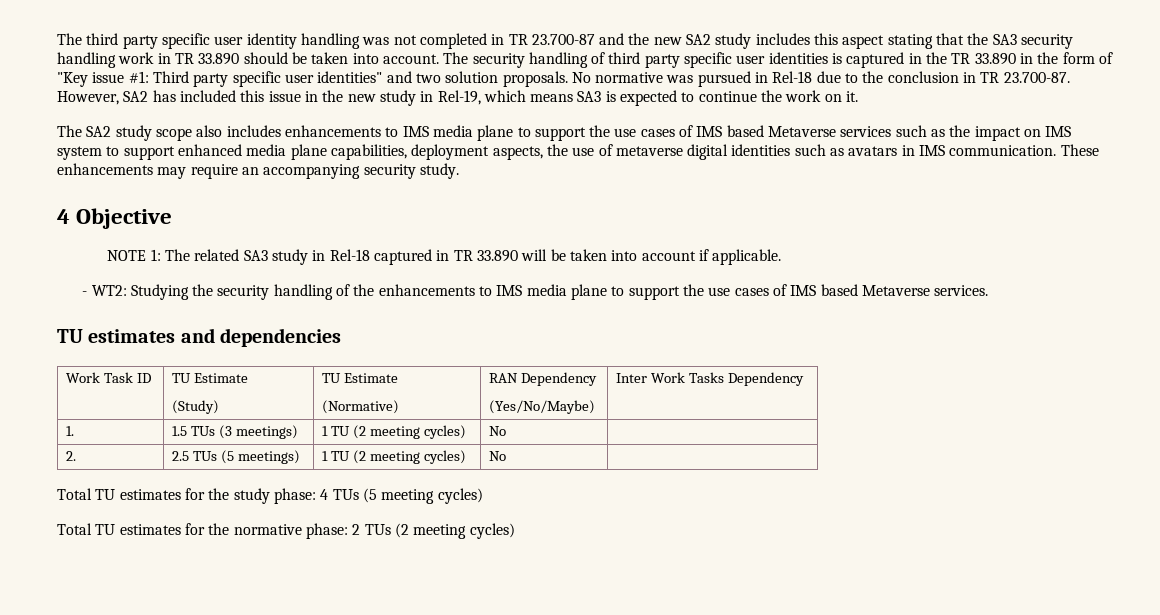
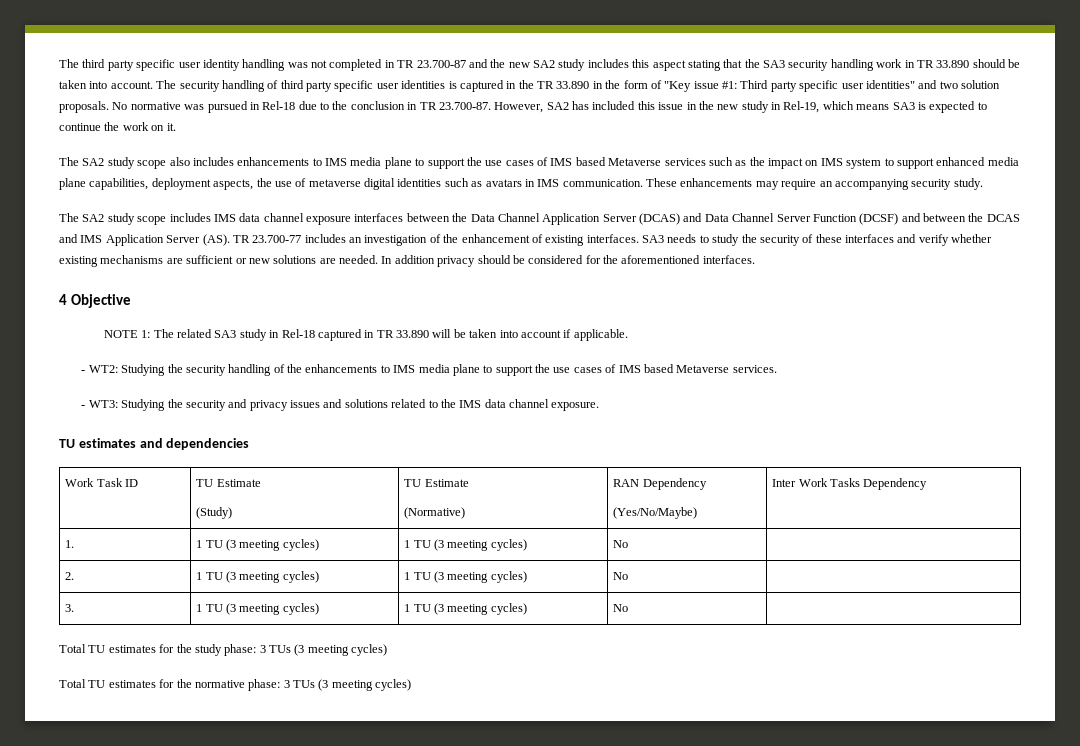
(459, 171) none -> [59,213,1020,225] [59,234,993,246] [59,255,755,267] // The SA2 study scope includes IMS data channel exposure interfaces between the Data Channel Application Server (DCAS) and Data Channel Server Function (DCSF) and between the DCAS and IMS Application Server (AS). TR 23.700-77 includes an investigation of the enhancement of existing interfaces. SA3 needs to study the security of these interfaces and verify whether existing mechanisms are sufficient or new solutions are needed. In addition privacy should be considered for the aforementioned interfaces.
(989, 290) none -> [81,399,600,411] // - WT3: Studying the security and privacy issues and solutions related to the IMS data channel exposure.
[172,425,298,439] [322,425,366,439] 1.5 TUs (3 meetings) | 1 TU (2 -> [196,539,319,551] [404,539,444,551] 1 TU (3 meeting cycles) | 1 TU (3
[172,450,300,464] [322,450,366,464] 2.5 TUs (5 meetings) | 1 TU (2 -> [196,571,319,583] [404,571,527,583] [613,572,629,580] [65,604,75,612] [196,603,319,615] [404,603,444,615] 1 TU (3 meeting cycles) | 1 TU (3 meeting cycles) | No | // 3. | 1 TU (3 meeting cycles) | 1 TU (3
[320,488,377,503] 4 TUs (5 -> [259,644,305,656] 3 TUs (3
[352,523,409,538] 2 TUs (2 -> [283,679,329,691] 3 TUs (3

